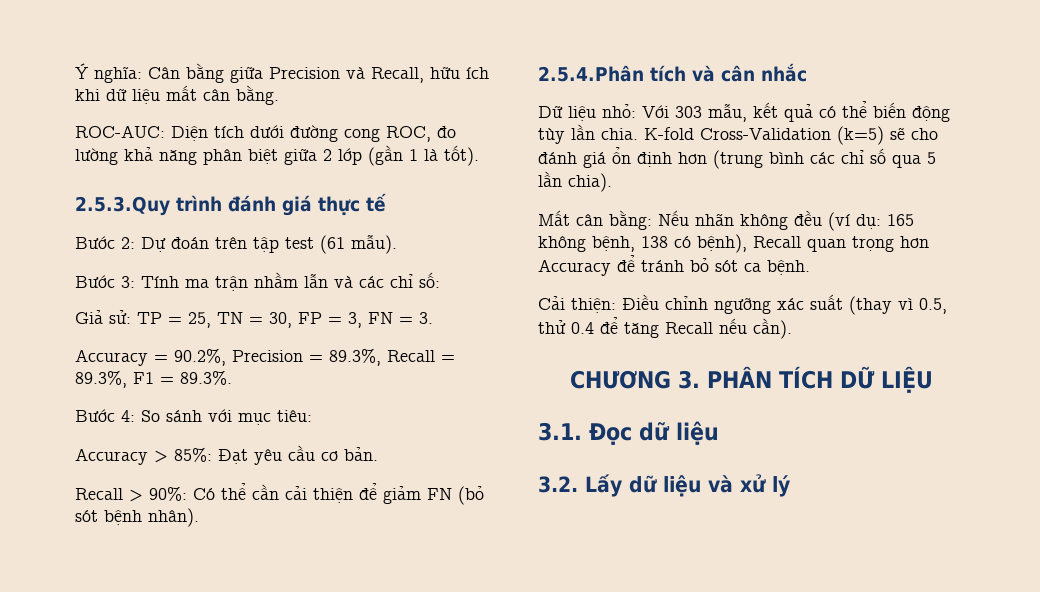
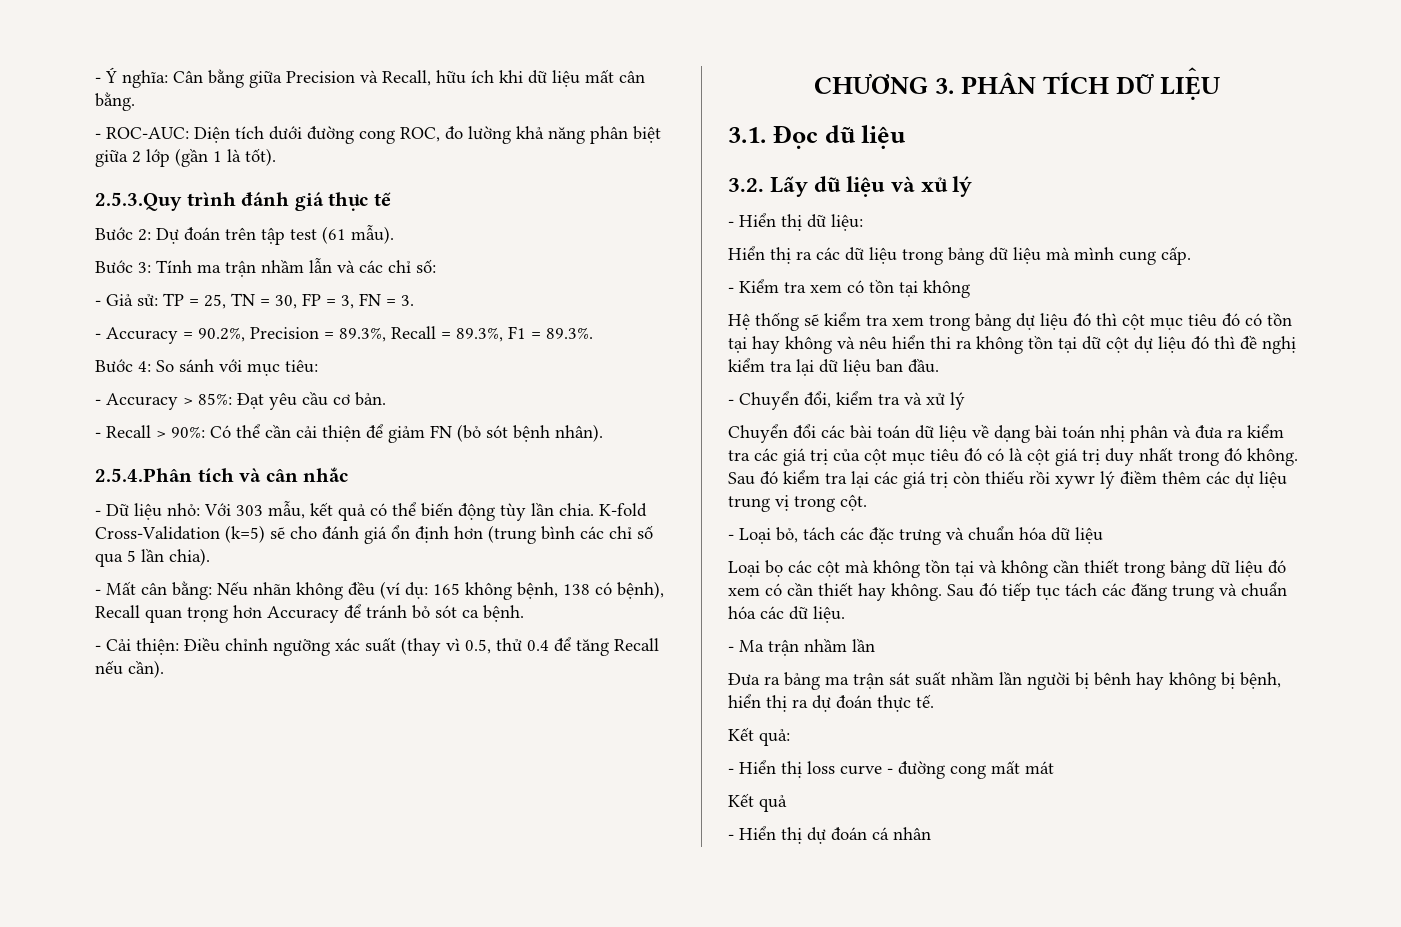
(75, 71) none -> [95,77,101,83] -
(279, 95) none -> [95,133,101,139] -
(440, 280) none -> [95,300,101,306] -
(433, 318) none -> [95,333,101,339] -
(312, 415) none -> [95,399,101,405] -
(378, 454) none -> [95,432,101,438] -
(807, 72) none -> [95,510,101,516] -
(612, 182) none -> [95,589,101,595] -
(810, 267) none -> [95,645,101,651] -
(790, 486) none -> [728,213,863,231] [728,246,1191,265] [728,279,970,298] [728,312,1292,331] [728,335,1296,354] [728,358,939,376] [728,391,965,410] [728,424,1284,443] [728,447,1298,466] [728,470,1287,489] [728,494,867,512] [728,526,1103,545] [728,559,1286,578] [728,582,1287,601] [728,606,845,623] [728,638,875,656] [728,671,1281,690] [728,694,934,712] [728,727,790,746] [728,760,1054,779] [728,793,787,812] [728,826,931,844] // - Hiển thị dữ liệu: // Hiển thị ra các dữ liệu trong bảng dữ liệu mà mình cung cấp. // - Kiểm tra xem có tồn tại không // Hệ thống sẽ kiểm tra xem trong bảng dự liệu đó thì cột mục tiêu đó có tồn tại hay không và nêu hiển thi ra không tồn tại dữ cột dự liệu đó thì đề nghị kiểm tra lại dữ liệu ban đầu. // - Chuyển đổi, kiểm tra và xử lý // Chuyển đổi các bài toán dữ liệu về dạng bài toán nhị phân và đưa ra kiểm tra các giá trị của cột mục tiêu đó có là cột giá trị duy nhất trong đó không. Sau đó kiểm tra lại các giá trị còn thiếu rồi xywr lý điềm thêm các dự liệu trung vị trong cột. // - Loại bỏ, tách các đặc trưng và chuẩn hóa dữ liệu // Loại bọ các cột mà không tồn tại và không cần thiết trong bảng dữ liệu đó xem có cần thiết hay không. Sau đó tiếp tục tách các đăng trung và chuẩn hóa các dữ liệu. // - Ma trận nhầm lần // Đưa ra bảng ma trận sát suất nhầm lần người bị bênh hay không bị bệnh, hiển thị ra dự đoán thực tế. // Kết quả: // - Hiển thị loss curve - đường cong mất mát // Kết quả // - Hiển thị dự đoán cá nhân

